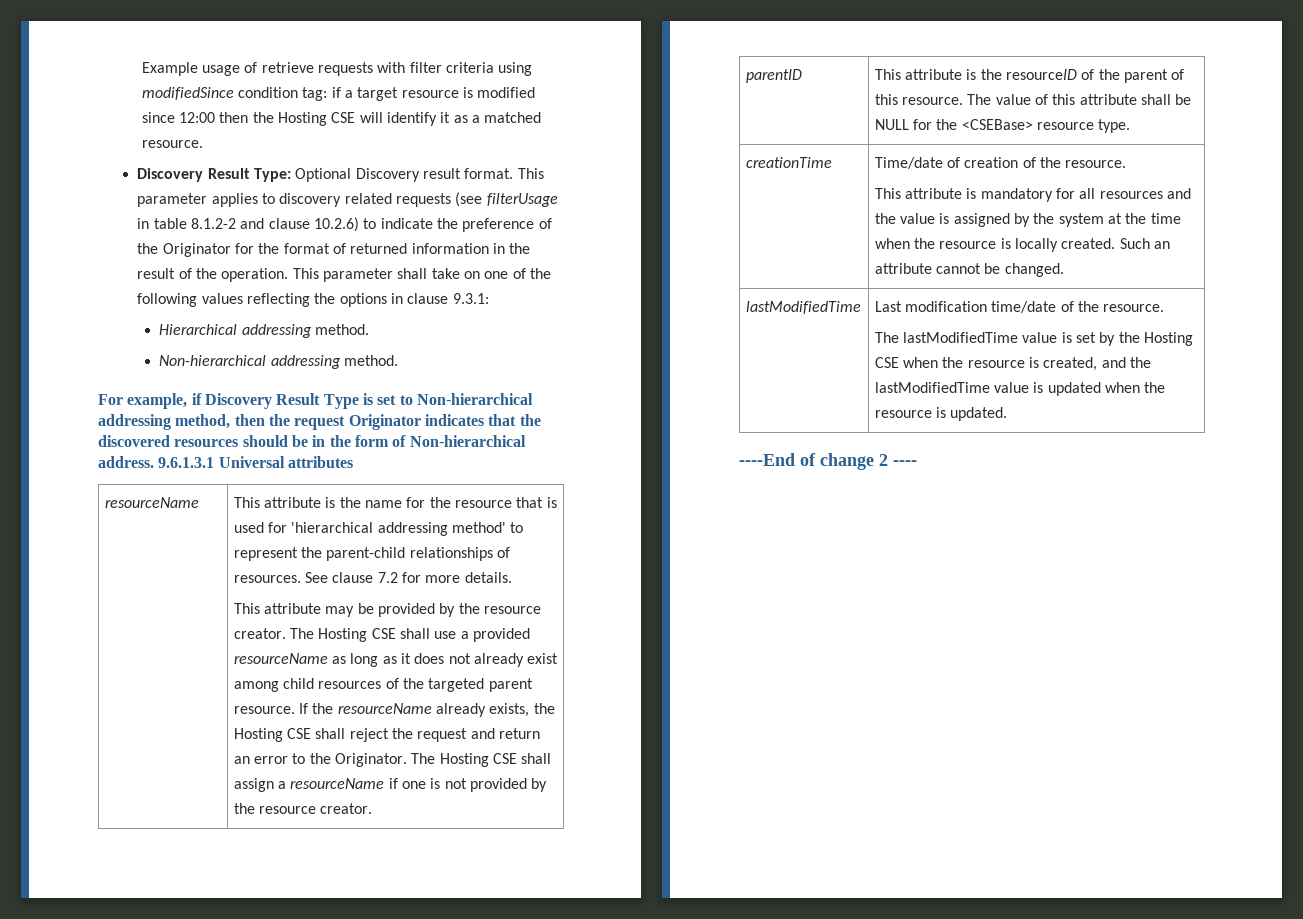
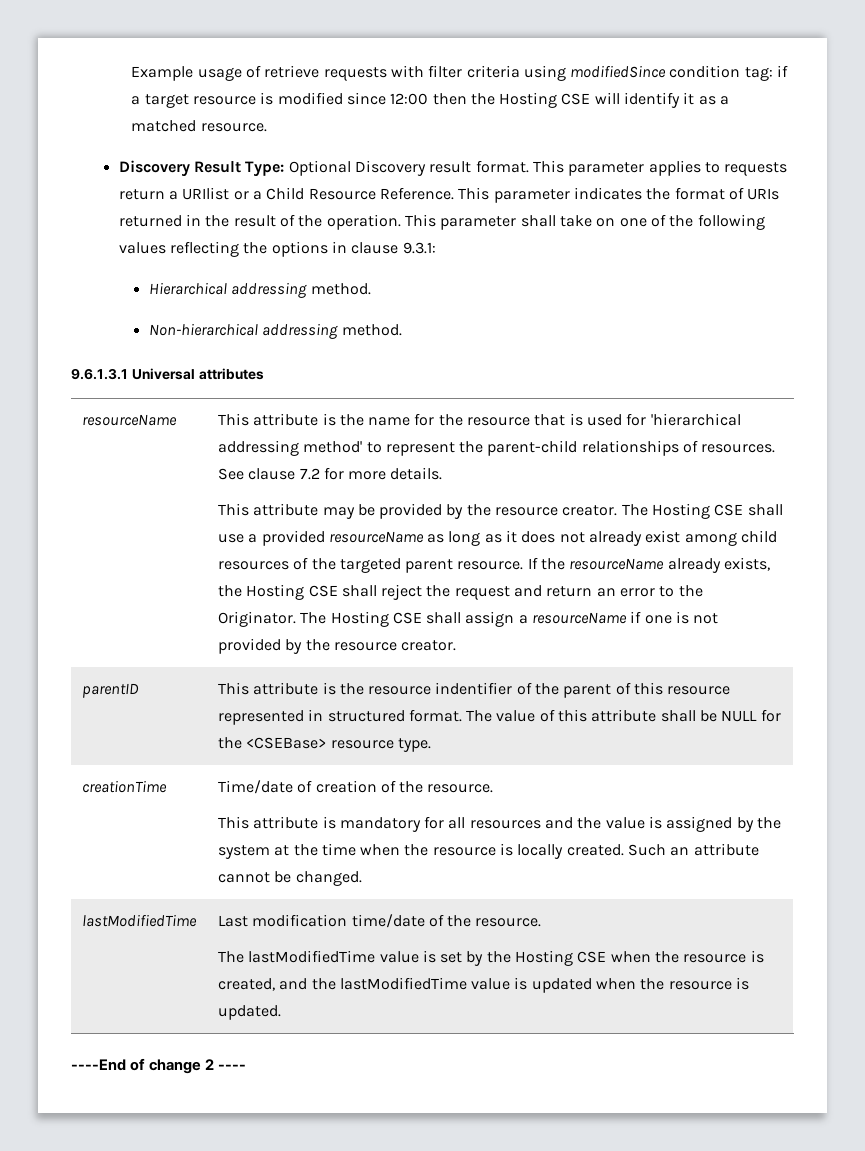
[279,192,558,207] [137,217,552,232] [137,243,255,257] discovery related requests (see filterUsage in table 8.1.2-2 and clause 10.2.6) to indicate the preference of the Originator for -> [724,162,788,176] [118,187,642,203] requests return a URIlist or a Child Resource Reference. This parameter indicates
[350,243,489,254] returned information -> [747,188,780,200] [118,215,182,227] URIs returned
[98,393,533,409] [98,414,541,430] [98,435,526,447] [98,456,154,468] For example, if Discovery Result Type is set to Non-hierarchical addressing method, then the request Originator indicates that the discovered resources should be in the form of Non-hierarchical address. -> (402, 330) none
[1005,69,1077,80] resourceID -> [368,682,513,695] resource indentifier
[901,97,963,105] resource. -> [667,686,731,695] [217,709,462,725] resource represented in structured format.

